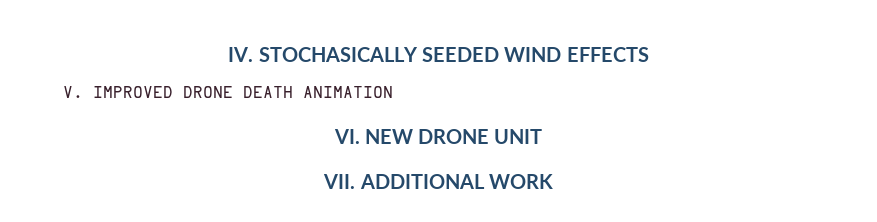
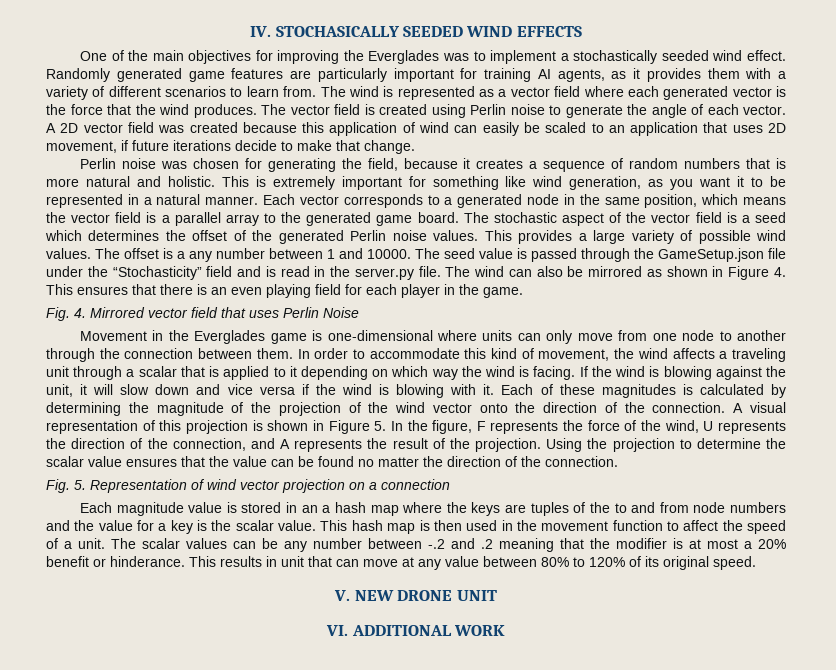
[63,86,393,98] [333,129,360,144] V. IMPROVED DRONE DEATH ANIMATION // VI. -> [79,50,786,64] [46,68,786,82] [46,86,786,100] [46,104,786,118] [46,122,786,136] [46,140,415,154] [79,158,787,172] [46,176,787,190] [46,194,787,208] [46,212,786,226] [45,230,787,244] [46,248,786,262] [46,266,787,280] [46,284,523,298] [46,307,359,321] [79,330,786,344] [46,348,787,362] [46,366,787,380] [46,384,786,398] [46,402,786,416] [46,420,786,434] [46,438,786,452] [46,456,618,467] [46,479,450,493] [79,502,787,516] [46,520,786,534] [46,538,786,552] [46,556,756,570] [334,590,351,601] One of the main objectives for improving the Everglades was to implement a stochastically seeded wind effect. Randomly generated game features are particularly important for training AI agents, as it provides them with a variety of different scenarios to learn from. The wind is represented as a vector field where each generated vector is the force that the wind produces. The vector field is created using Perlin noise to generate the angle of each vector. A 2D vector field was created because this application of wind can easily be scaled to an application that uses 2D movement, if future iterations decide to make that change. // Perlin noise was chosen for generating the field, because it creates a sequence of random numbers that is more natural and holistic. This is extremely important for something like wind generation, as you want it to be represented in a natural manner. Each vector corresponds to a generated node in the same position, which means the vector field is a parallel array to the generated game board. The stochastic aspect of the vector field is a seed which determines the offset of the generated Perlin noise values. This provides a large variety of possible wind values. The offset is a any number between 1 and 10000. The seed value is passed through the GameSetup.json file under the “Stochasticity” field and is read in the server.py file. The wind can also be mirrored as shown in Figure 4. This ensures that there is an even playing field for each player in the game. // Fig. 4. Mirrored vector field that uses Perlin Noise // Movement in the Everglades game is one-dimensional where units can only move from one node to another through the connection between them. In order to accommodate this kind of movement, the wind affects a traveling unit through a scalar that is applied to it depending on which way the wind is facing. If the wind is blowing against the unit, it will slow down and vice versa if the wind is blowing with it. Each of these magnitudes is calculated by determining the magnitude of the projection of the wind vector onto the direction of the connection. A visual representation of this projection is shown in Figure 5. In the figure, F represents the force of the wind, U represents the direction of the connection, and A represents the result of the projection. Using the projection to determine the scalar value ensures that the value can be found no matter the direction of the connection. // Fig. 5. Representation of wind vector projection on a connection // Each magnitude value is stored in an a hash map where the keys are tuples of the to and from node numbers and the value for a key is the scalar value. This hash map is then used in the movement function to affect the speed of a unit. The scalar values can be any number between -.2 and .2 meaning that the modifier is at most a 20% benefit or hinderance. This results in unit that can move at any value between 80% to 120% of its original speed. // V.
[323,174,356,189] VII. -> [326,625,349,636] VI.

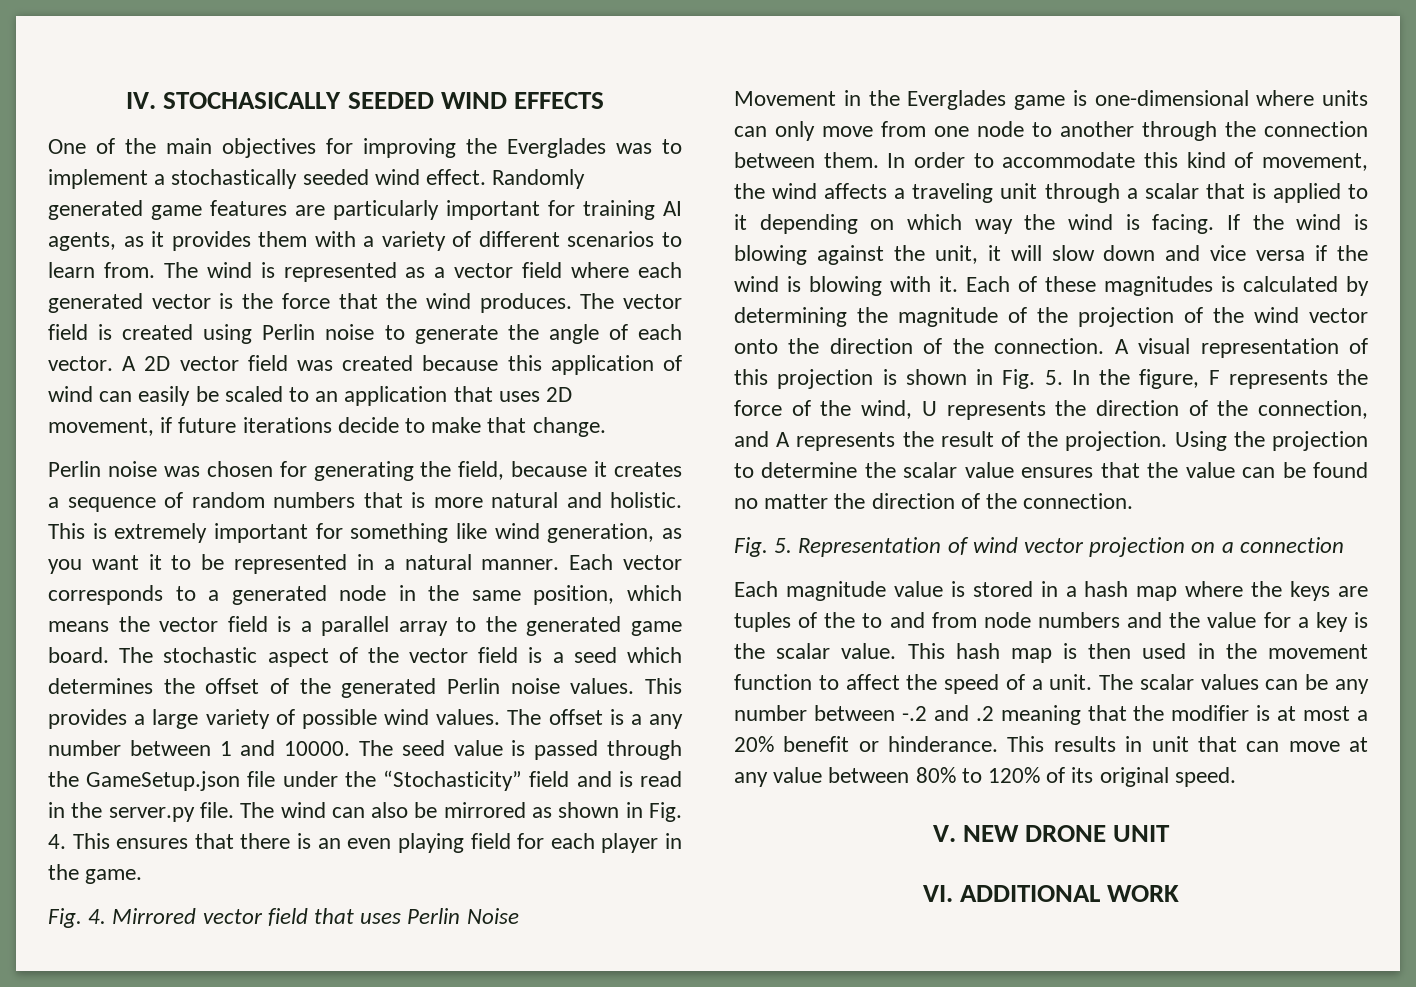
[728,266,770,280] Figure -> [649,802,682,822] Fig.
[328,420,370,434] Figure -> [1002,369,1036,389] Fig.
[301,505,318,513] an -> (1058, 589) none

